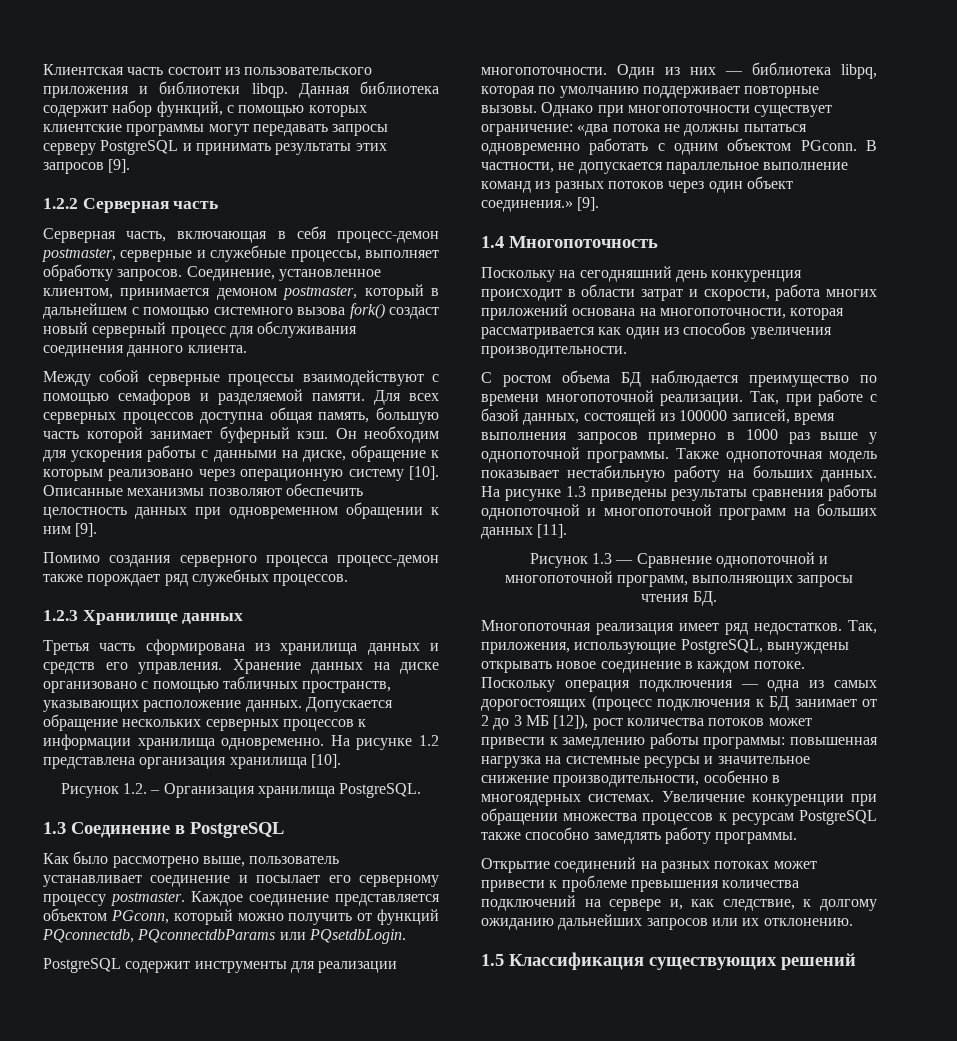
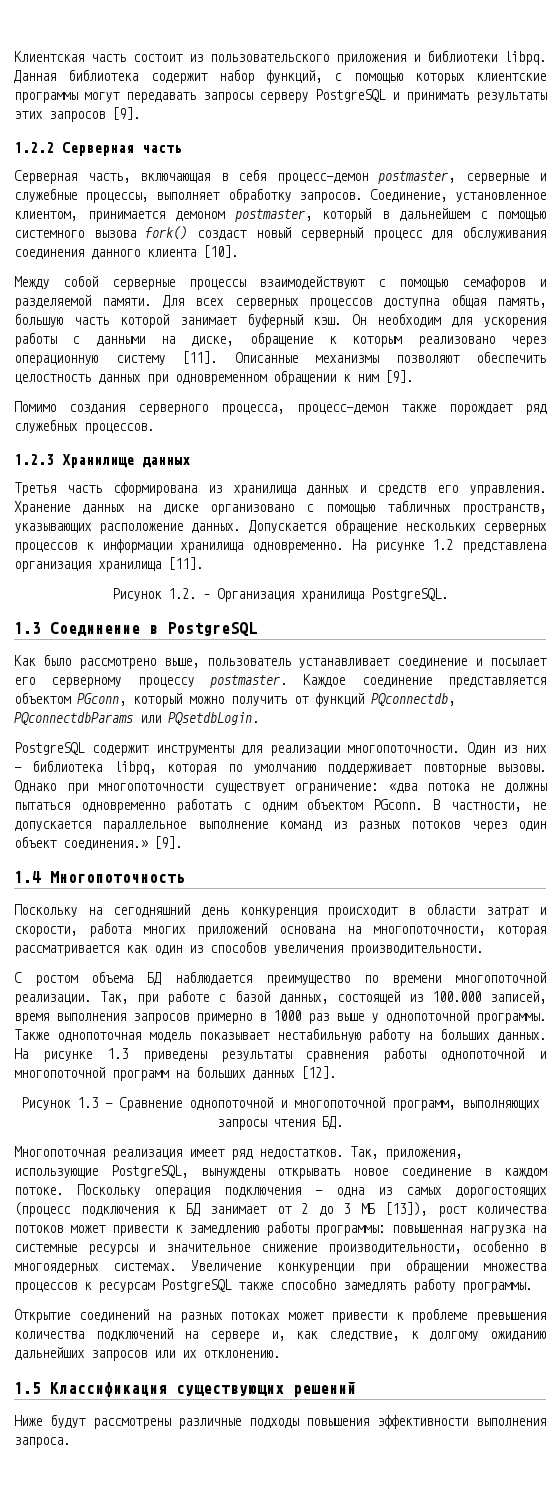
[251,83,288,98] libqp. -> [504,51,546,65] libpq.
[187,345,247,353] клиента. -> [147,245,238,258] клиента [10].
[409,466,440,480] [10]. -> [182,351,217,364] [11].
[265,555,328,567] процесса -> [221,404,284,415] процесса,
[310,754,341,768] [10]. -> [168,557,203,570] [11].
[679,410,728,421] 100000 -> [431,991,481,1002] 100.000
[537,524,568,538] [11]. -> [301,1066,336,1079] [12].
[553,714,589,730] [12]), -> [385,1202,427,1216] [13]),
(856, 961) none -> [14,1414,546,1429] [14,1437,70,1448] // Ниже будут рассмотрены различные подходы повышения эффективности выполнения запроса.

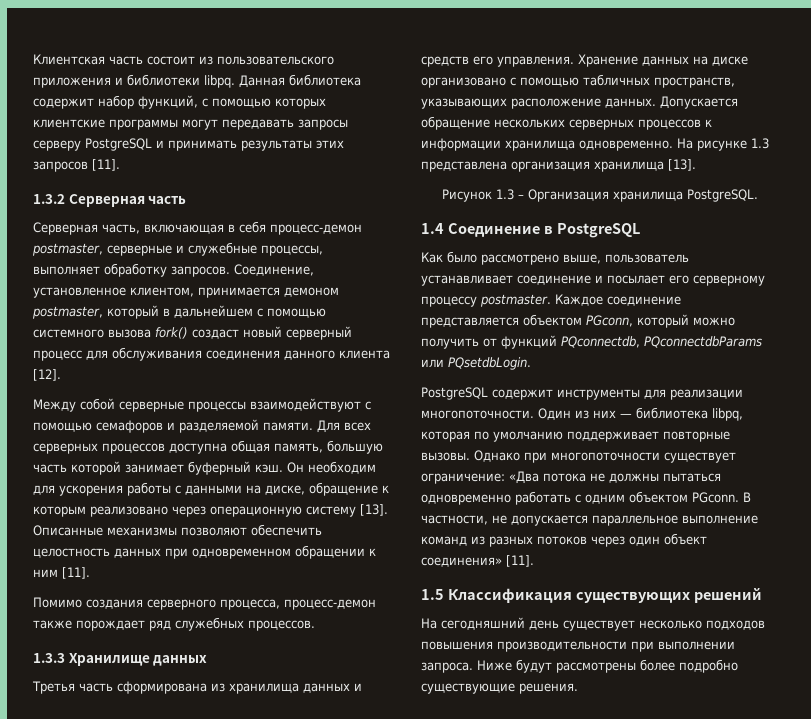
[112,107,140,120] [14,142,54,153] [9]. // 1.2.2 -> [92,159,120,171] [33,194,65,204] [11]. // 1.3.2
[203,245,238,258] [10]. -> [33,369,61,381] [12].
[182,351,217,364] [11]. -> [360,504,388,516] [13].
[385,370,413,383] [9]. -> [62,567,90,579] [11].
[14,454,54,465] 1.2.3 -> [33,653,65,663] 1.3.3
[432,539,454,550] 1.2 -> [751,138,769,149] 1.3
[168,557,203,570] [112,588,196,601] [11]. // Рисунок 1.2. -> [668,159,696,171] [441,189,514,202] [13]. // Рисунок 1.3
[14,622,41,634] 1.3 -> [421,223,444,234] 1.4
[388,783,417,793] «два -> [509,471,539,484] «Два
[63,836,182,850] [14,871,185,883] [14,903,547,918] [14,922,546,937] [14,941,483,956] [14,971,546,986] [14,990,546,1005] [14,1010,546,1024] [14,1028,546,1043] [14,1047,546,1062] [14,1066,336,1081] [21,1097,540,1111] [217,1116,343,1130] [14,1146,462,1160] [14,1165,547,1179] [14,1184,547,1198] [14,1202,546,1217] [14,1221,546,1236] [14,1240,546,1255] [14,1259,546,1274] [14,1278,532,1293] [14,1308,546,1323] [14,1328,547,1342] [14,1347,280,1361] [14,1381,356,1397] [14,1414,546,1429] [14,1437,70,1448] соединения.» [9]. // 1.4 Многопоточность // Поскольку на сегодняшний день конкуренция происходит в области затрат и скорости, работа многих приложений основана на многопоточности, которая рассматривается как один из способов увеличения производительности. // С ростом объема БД наблюдается преимущество по времени многопоточной реализации. Так, при работе с базой данных, состоящей из 100.000 записей, время выполнения запросов примерно в 1000 раз выше у однопоточной программы. Также однопоточная модель показывает нестабильную работу на больших данных. На рисунке 1.3 приведены результаты сравнения работы однопоточной и многопоточной программ на больших данных [12]. // Рисунок 1.3 — Сравнение однопоточной и многопоточной программ, выполняющих запросы чтения БД. // Многопоточная реализация имеет ряд недостатков. Так, приложения, использующие PostgreSQL, вынуждены открывать новое соединение в каждом потоке. Поскольку операция подключения — одна из самых дорогостоящих (процесс подключения к БД занимает от 2 до 3 МБ [13]), рост количества потоков может привести к замедлению работы программы: повышенная нагрузка на системные ресурсы и значительное снижение производительности, особенно в многоядерных системах. Увеличение конкуренции при обращении множества процессов к ресурсам PostgreSQL также способно замедлять работу программы. // Открытие соединений на разных потоках может привести к проблеме превышения количества подключений на сервере и, как следствие, к долгому ожиданию дальнейших запросов или их отклонению. // 1.5 Классификация существующих решений // Ниже будут рассмотрены различные подходы повышения эффективности выполнения запроса. -> [421,555,534,567] [421,588,762,603] [421,617,765,631] [421,641,735,652] [421,659,738,673] [421,683,578,694] соединения» [11]. // 1.5 Классификация существующих решений // На сегодняшний день существует несколько подходов повышения производительности при выполнении запроса. Ниже будут рассмотрены более подробно существующие решения.

